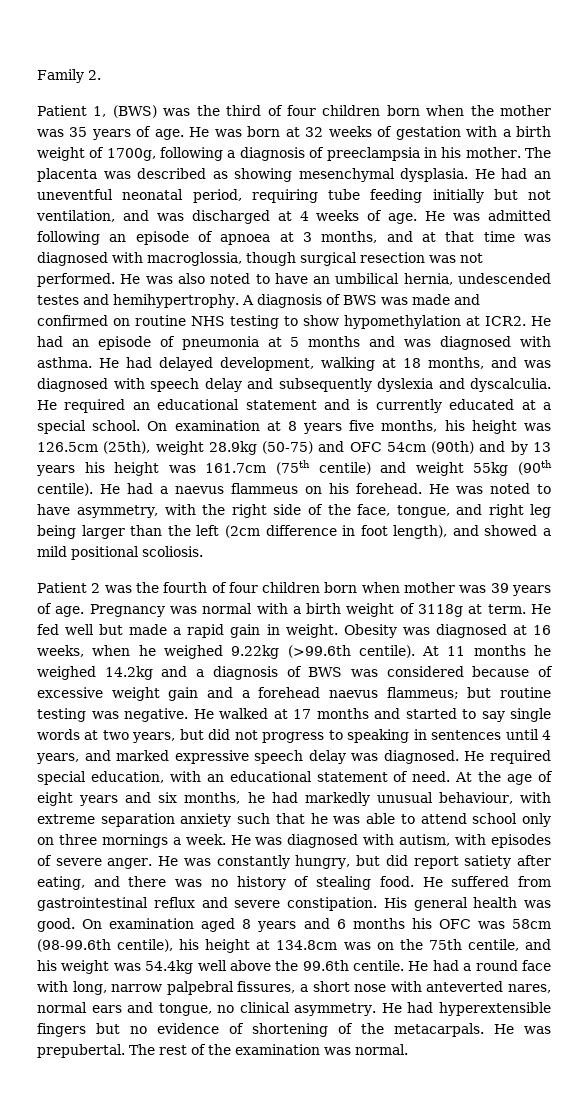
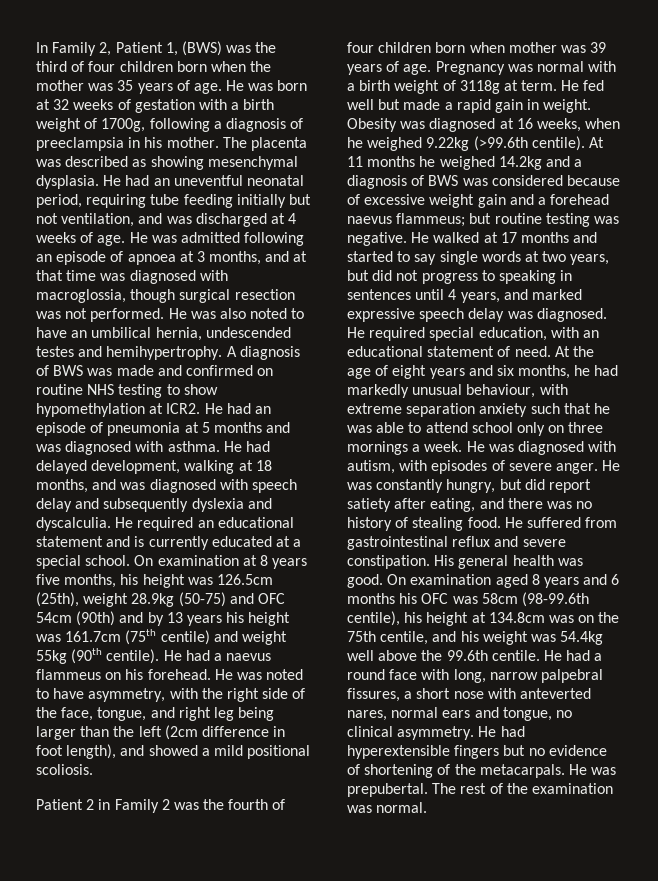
[37,69,101,83] Family 2. // -> [36,42,112,56] In Family 2,
(101, 588) none -> [98,799,170,813] in Family 2

